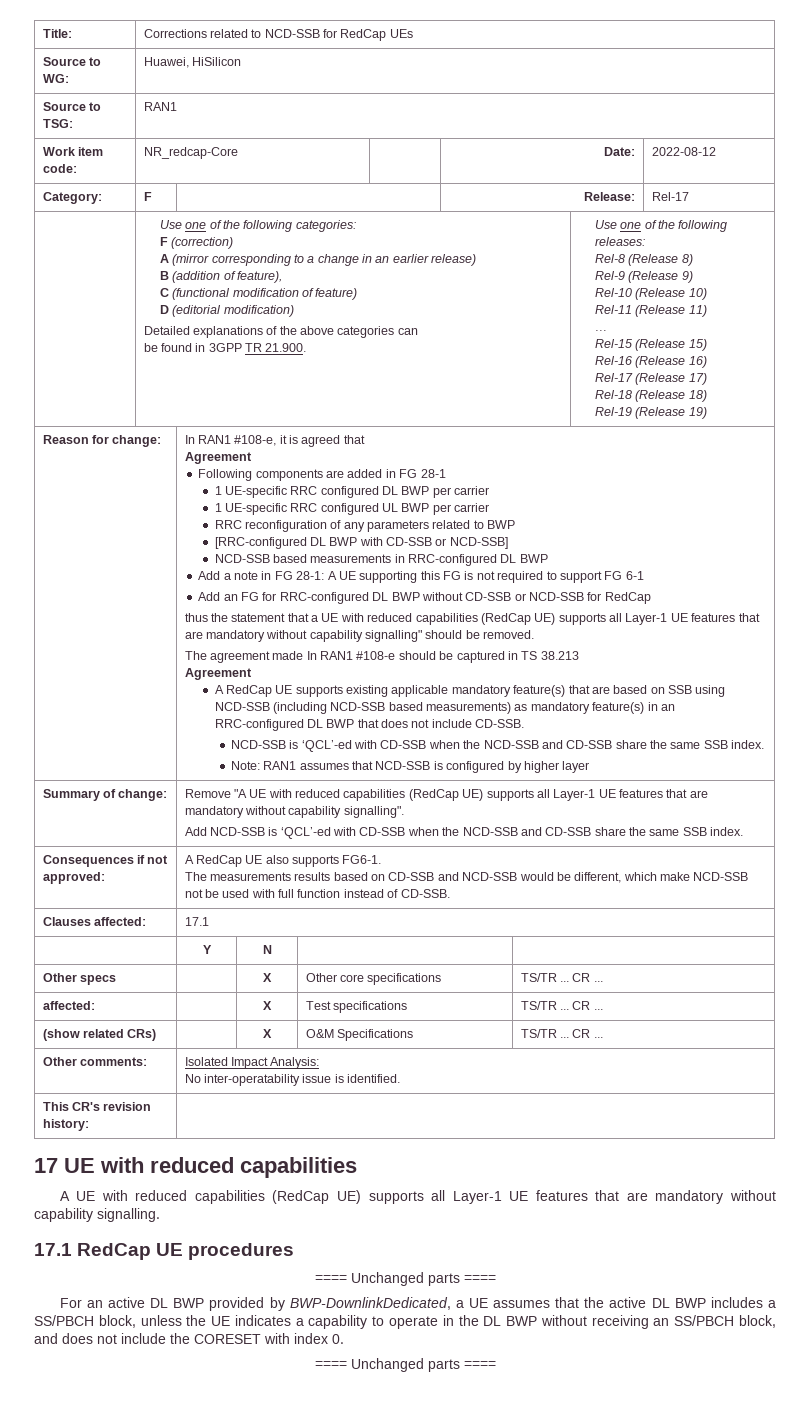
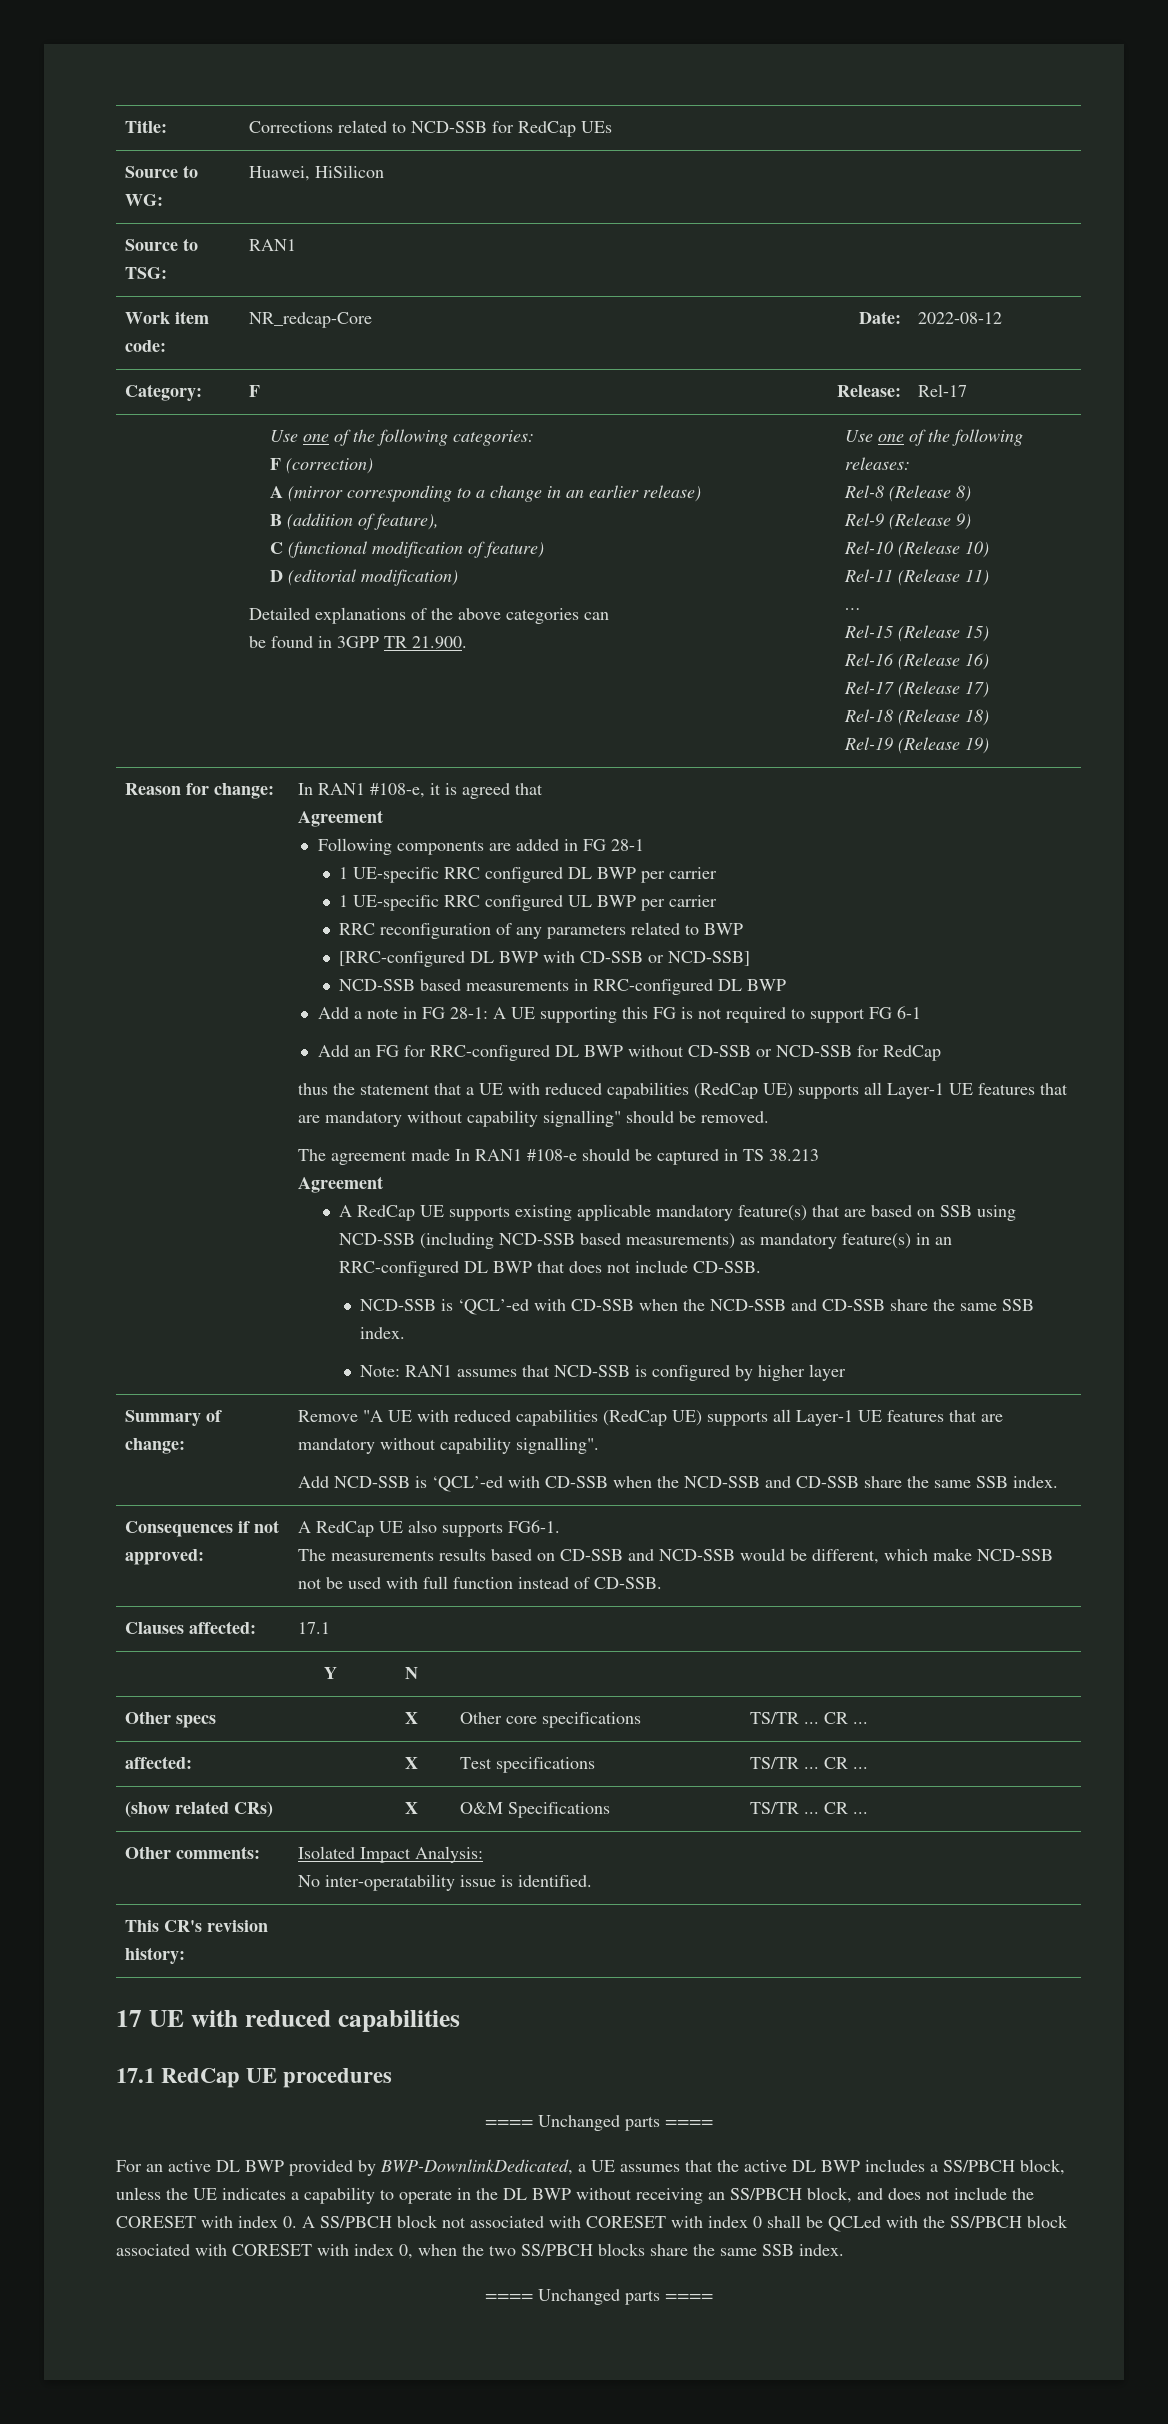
[59,1190,777,1204] [34,1208,160,1222] // A UE with reduced capabilities (RedCap UE) supports all Layer-1 UE features that are mandatory without capability signalling. -> (460, 2021) none
(344, 1339) none -> [302,2215,1068,2232] [116,2243,844,2259] A SS/PBCH block not associated with CORESET with index 0 shall be QCLed with the SS/PBCH block associated with CORESET with index 0, when the two SS/PBCH blocks share the same SSB index.

